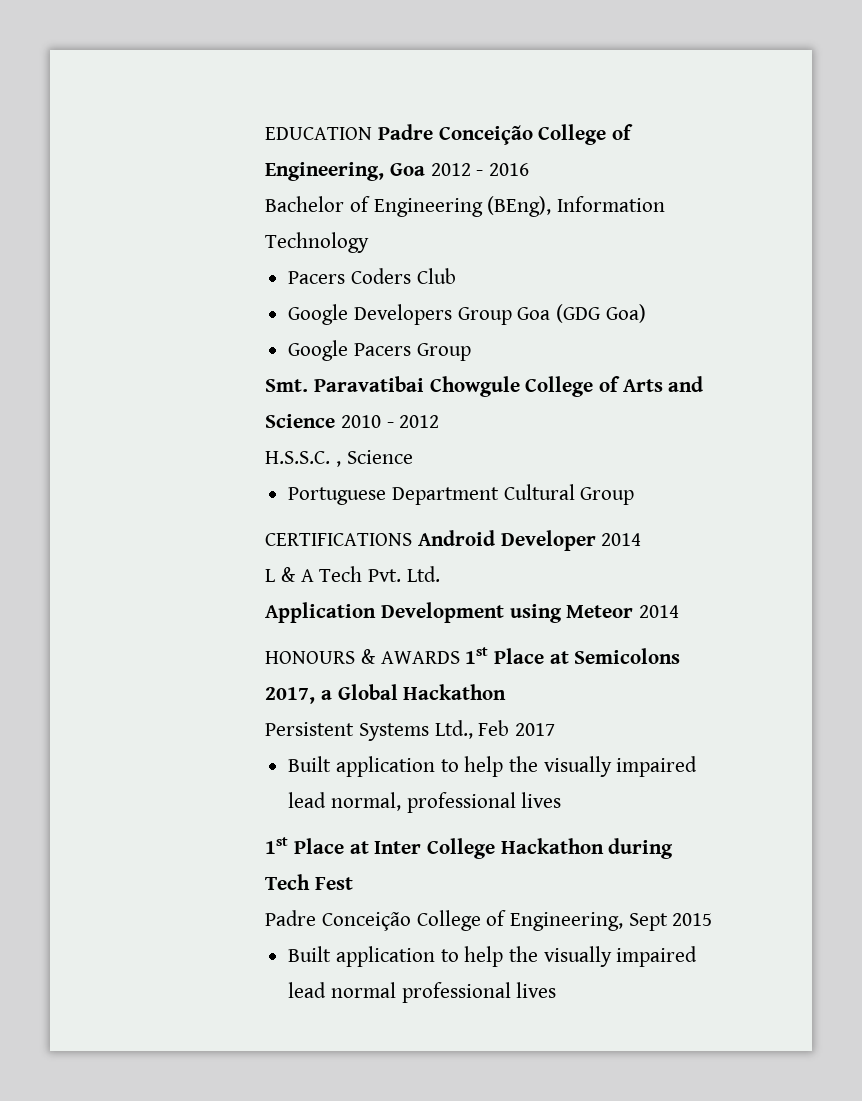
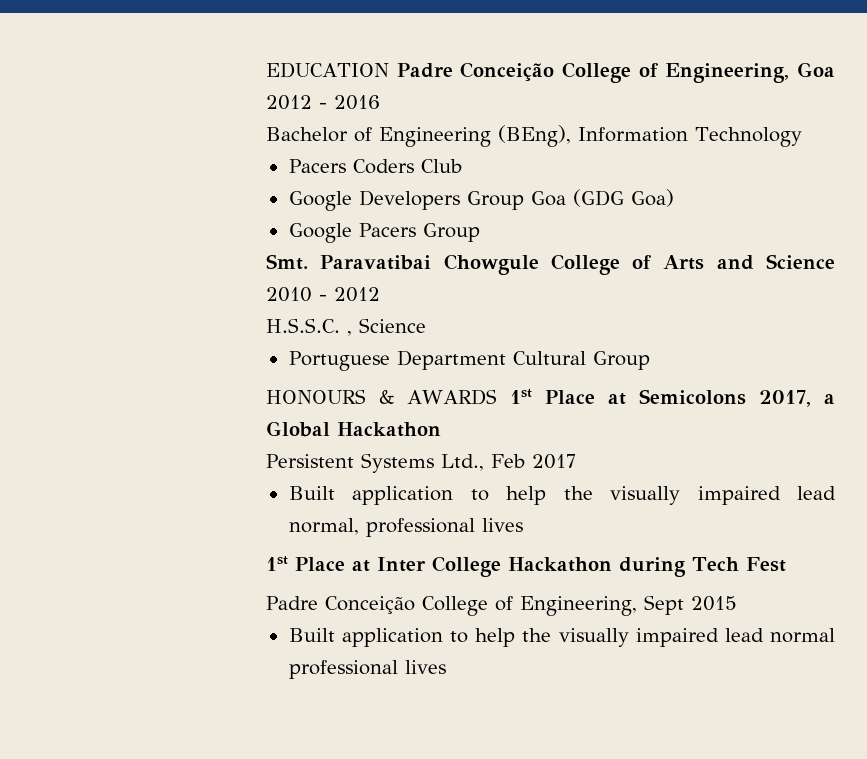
[265,530,642,551] [265,566,440,582] [265,602,679,623] // CERTIFICATIONS Android Developer 2014 // L & A Tech Pvt. Ltd. // Application Development using Meteor 2014 -> (650, 360) none

